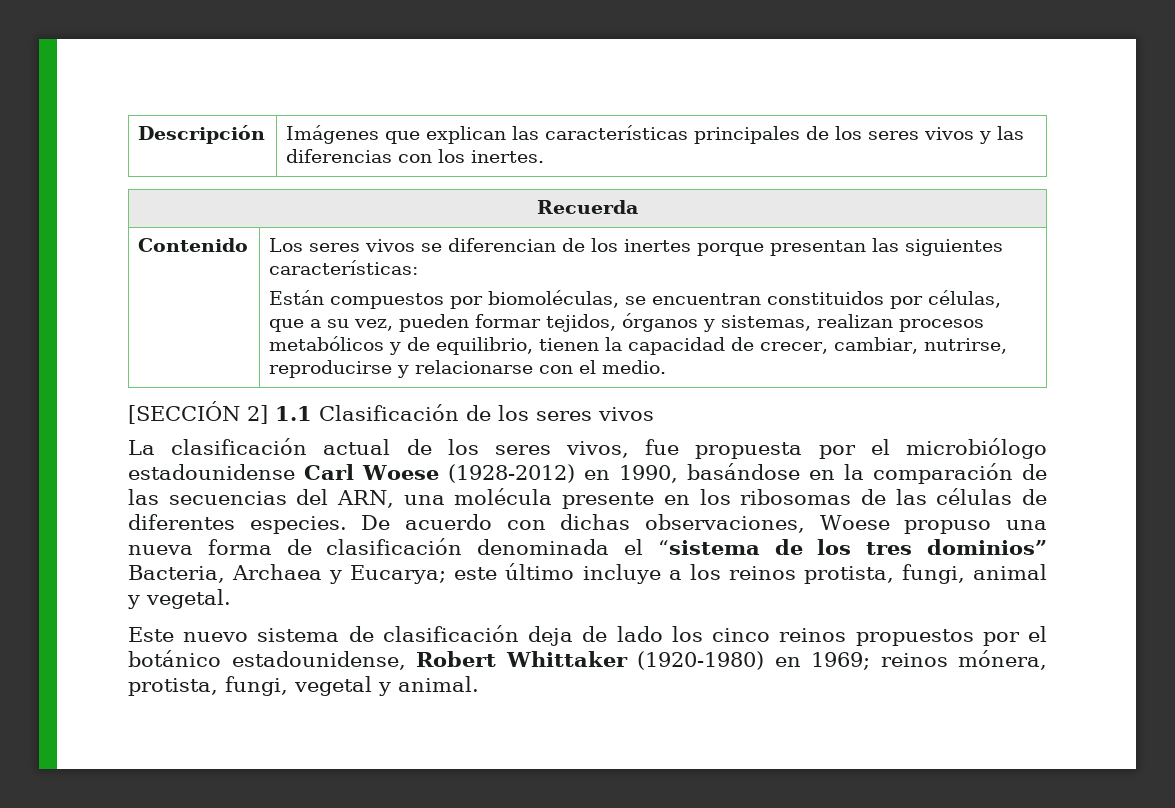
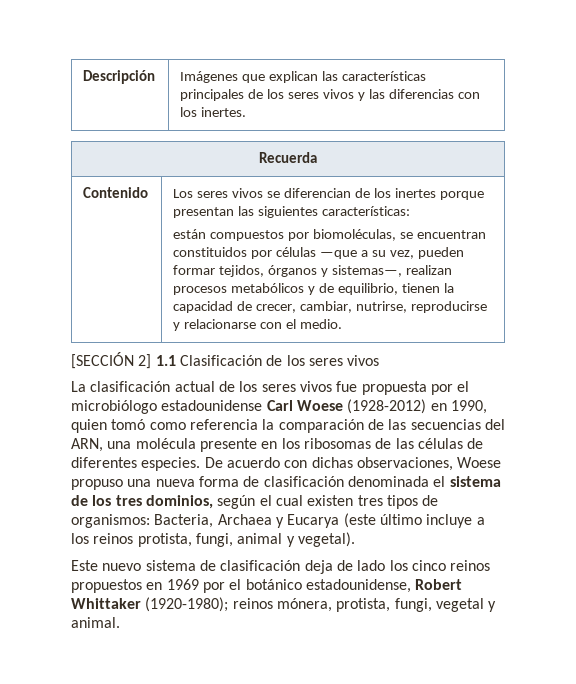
[269,290,325,305] Están -> [173,229,207,239] están
[928,290,1002,308] [269,319,305,332] células, que -> [276,247,358,259] células —que
[721,315,812,331] sistemas, -> [331,265,402,277] sistemas—,
[566,441,630,458] vivos, -> [299,381,332,392] vivos
[686,463,835,480] basándose en -> [71,419,258,433] quien tomó como referencia
[657,540,760,555] “sistema -> [449,476,501,487] sistema
[926,539,1047,555] dominios” -> [145,495,439,509] [71,514,150,528] dominios, según el cual existen tres tipos de organismos:
[350,565,498,584] Eucarya; este -> [287,513,376,528] Eucarya (este
[146,589,231,609] vegetal. -> [297,532,355,547] vegetal).
(974, 637) none -> [146,579,199,590] en 1969
[637,651,870,670] (1920-1980) en 1969; -> [145,597,229,612] (1920-1980);

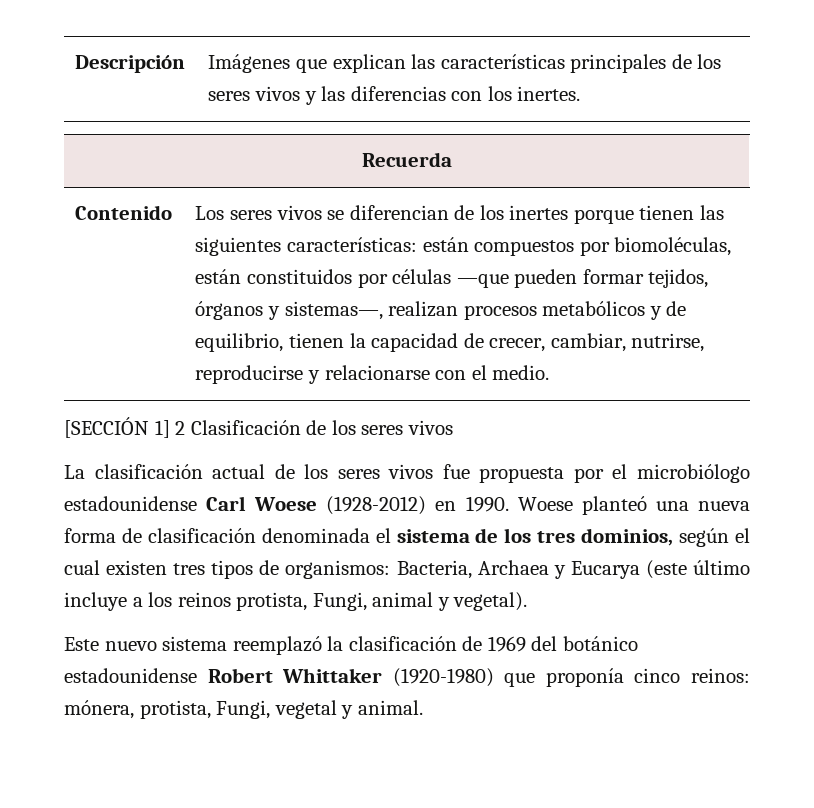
[173,207,235,218] presentan -> [639,205,695,220] tienen
(411, 211) // -> (418, 244) none
[399,230,486,239] se encuentran -> [195,269,242,284] están
[360,250,414,259] a su vez, -> (509, 281) none
[138,354,176,369] 2] 1.1 -> [154,420,186,438] 1] 2
[450,400,487,414] [71,419,505,433] [71,438,484,452] [71,457,502,471] [71,479,123,490] 1990, quien tomó como referencia la comparación de las secuencias del ARN, una molécula presente en los ribosomas de las células de diferentes especies. De acuerdo con dichas observaciones, Woese propuso -> [465,496,647,515] 1990. Woese planteó
[195,533,233,547] fungi, -> [312,592,367,611] Fungi,
[199,560,491,574] [71,579,463,593] [71,597,273,612] de clasificación deja de lado los cinco reinos propuestos en 1969 por el botánico estadounidense, Robert Whittaker (1920-1980); reinos -> [232,636,638,655] [64,668,750,687] reemplazó la clasificación de 1969 del botánico estadounidense Robert Whittaker (1920-1980) que proponía cinco reinos:
[394,598,432,612] fungi, -> [216,700,271,719] Fungi,

